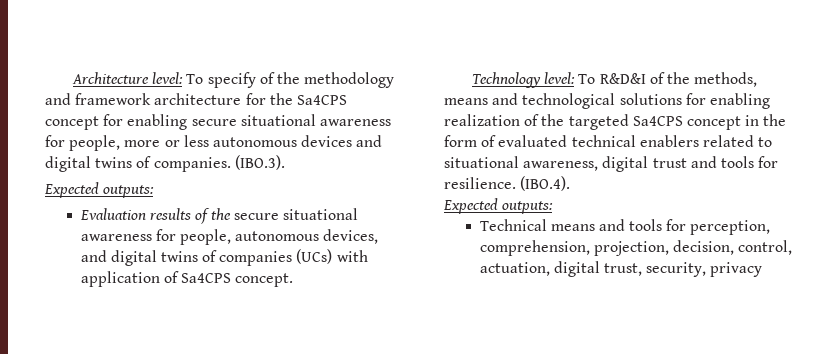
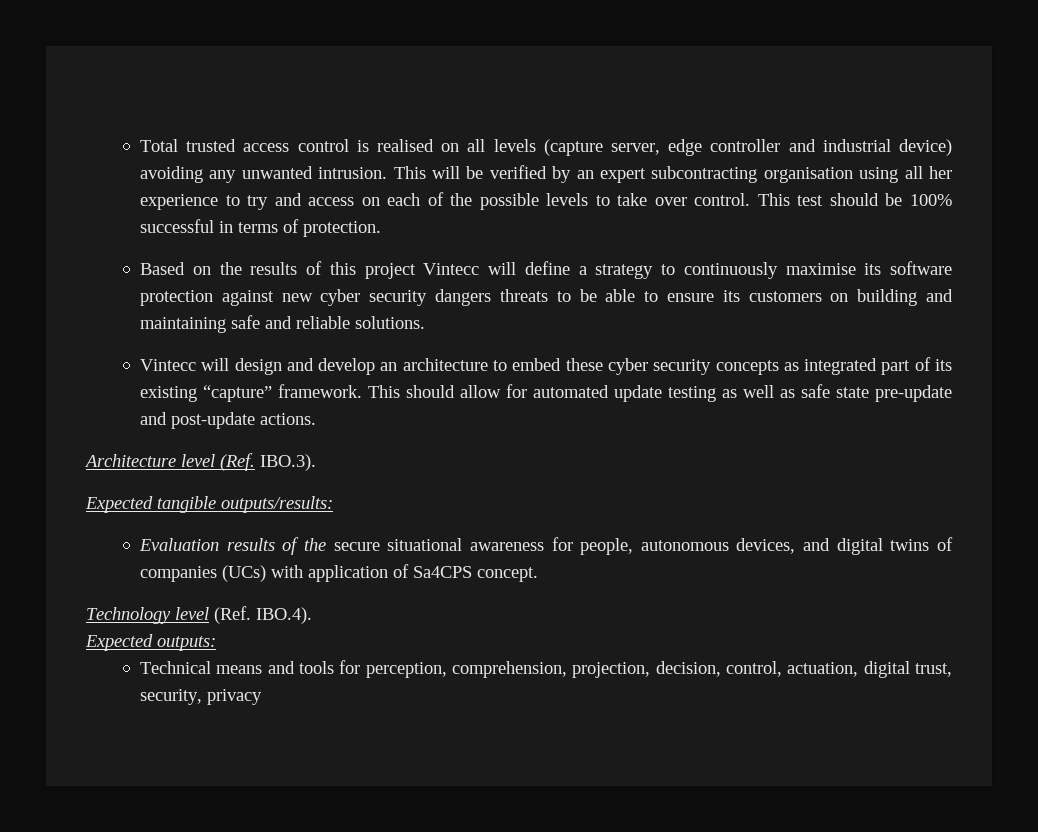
[71,72,395,88] [45,93,347,105] [45,114,391,130] [45,135,383,151] [45,155,285,172] [44,182,155,198] Architecture level: To specify of the methodology and framework architecture for the Sa4CPS concept for enabling secure situational awareness for people, more or less autonomous devices and digital twins of companies. (IBO.3). // Expected outputs: -> [140,139,952,156] [140,165,953,183] [140,192,953,210] [140,219,382,237] [140,261,953,279] [140,289,954,306] [140,315,426,333] [140,357,952,375] [140,384,953,402] [140,412,317,429] [84,453,316,471] [85,496,333,513] Total trusted access control is realised on all levels (capture server, edge controller and industrial device) avoiding any unwanted intrusion. This will be verified by an expert subcontracting organisation using all her experience to try and access on each of the possible levels to take over control. This test should be 100% successful in terms of protection. // Based on the results of this project Vintecc will define a strategy to continuously maximise its software protection against new cyber security dangers threats to be able to ensure its customers on building and maintaining safe and reliable solutions. // Vintecc will design and develop an architecture to embed these cyber security concepts as integrated part of its existing “capture” framework. This should allow for automated update testing as well as safe state pre-update and post-update actions. // Architecture level (Ref. IBO.3). // Expected tangible outputs/results:
[544,72,758,87] [444,93,770,109] [444,114,787,130] [444,135,773,147] [444,156,779,172] [444,176,571,191] level: To R&D&I of the methods, means and technological solutions for enabling realization of the targeted Sa4CPS concept in the form of evaluated technical enablers related to situational awareness, digital trust and tools for resilience. (IBO.4). -> [175,606,312,624] level (Ref. IBO.4).

